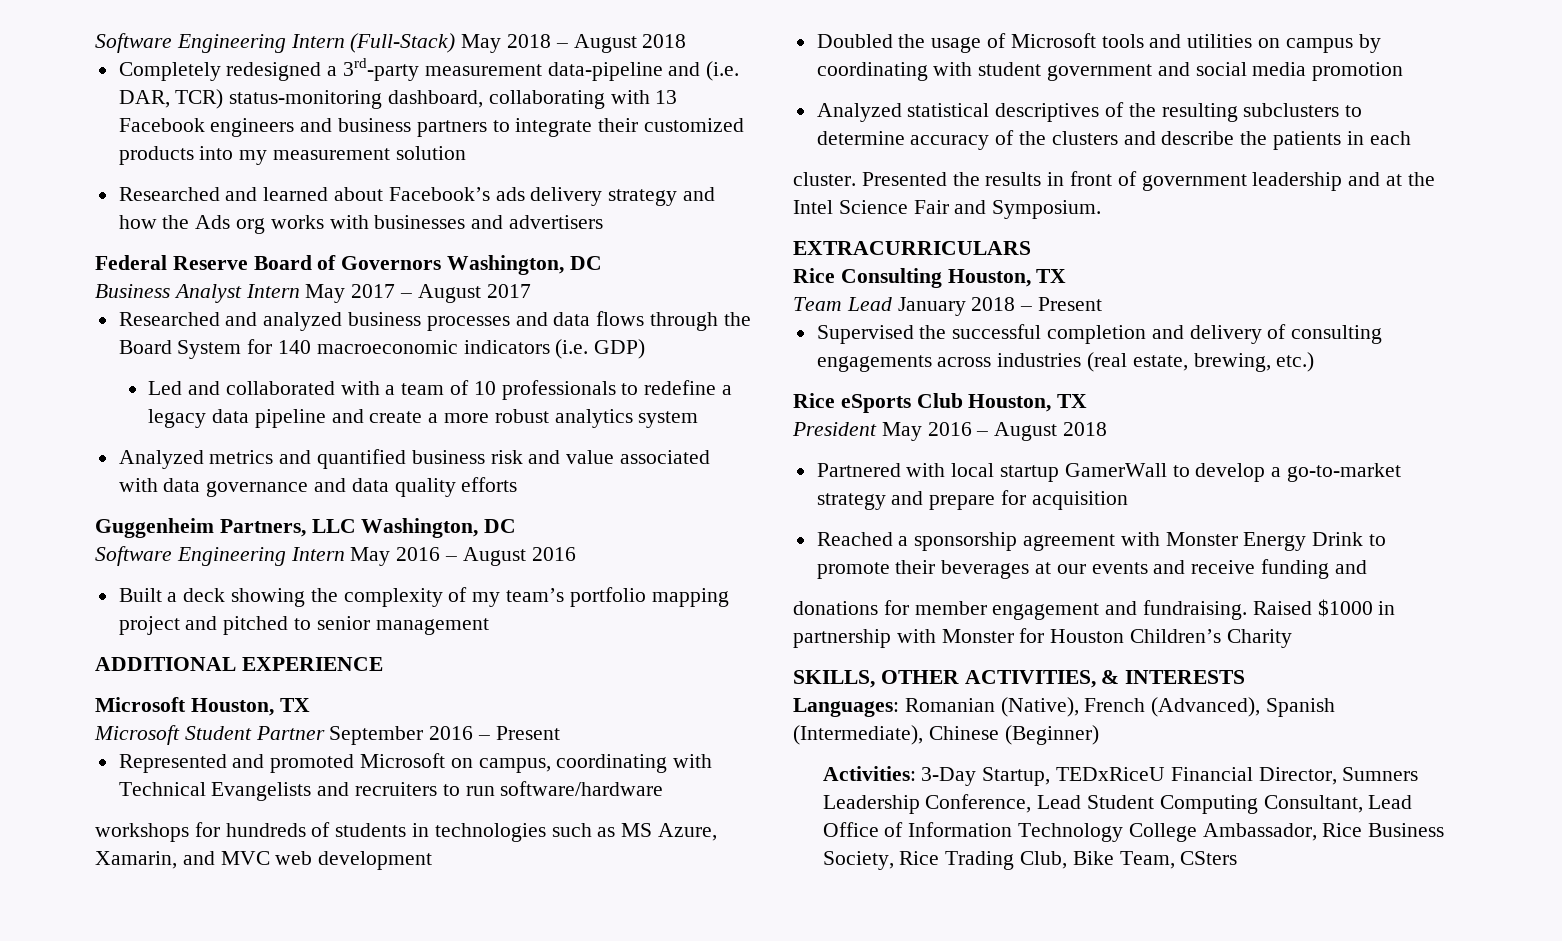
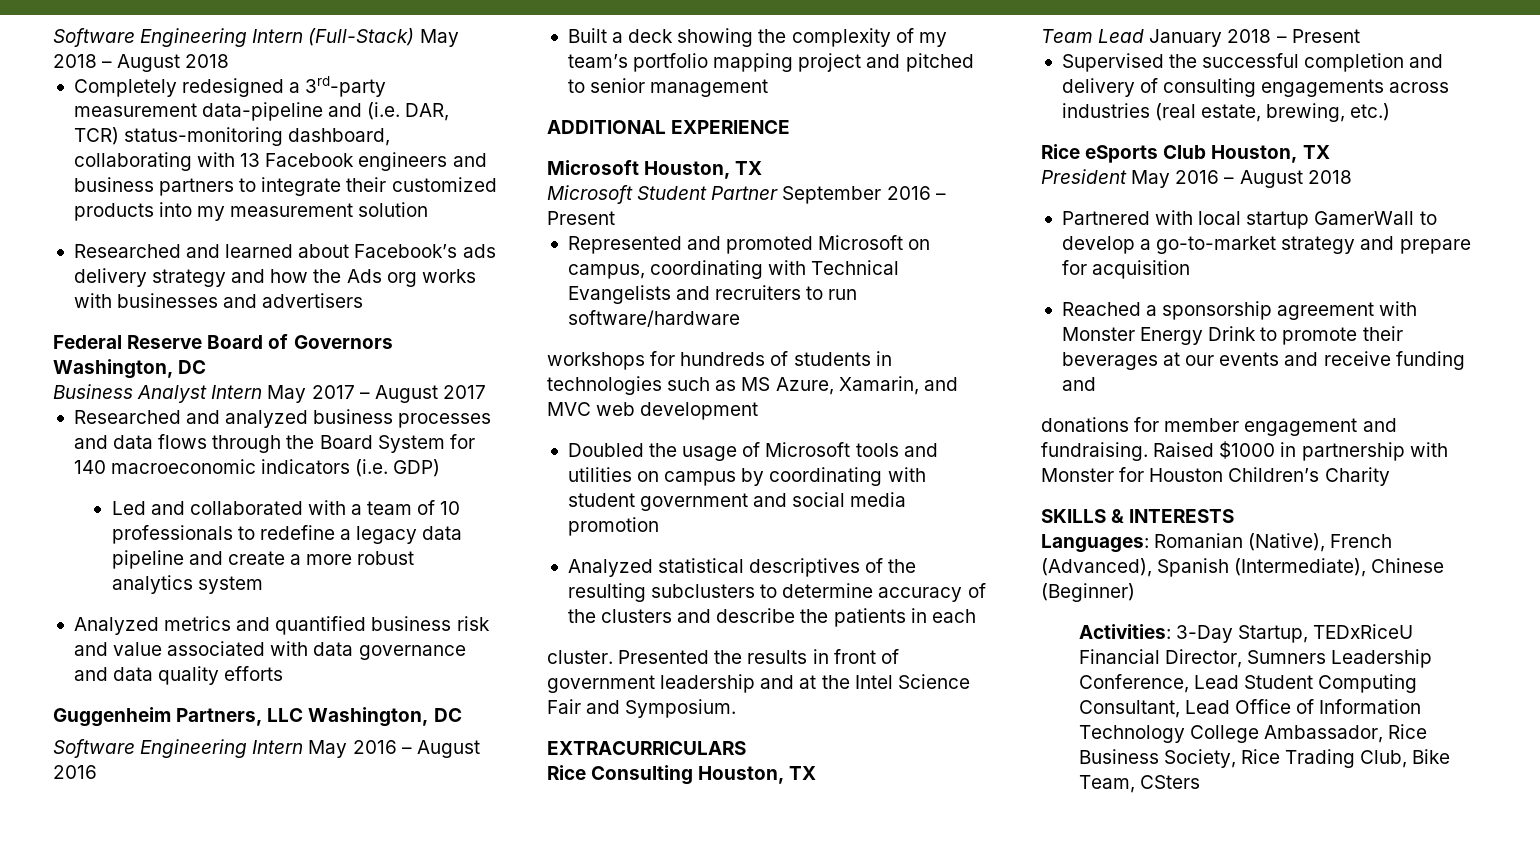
[793,670,1096,688] SKILLS, OTHER ACTIVITIES, -> [1041,509,1106,523] SKILLS

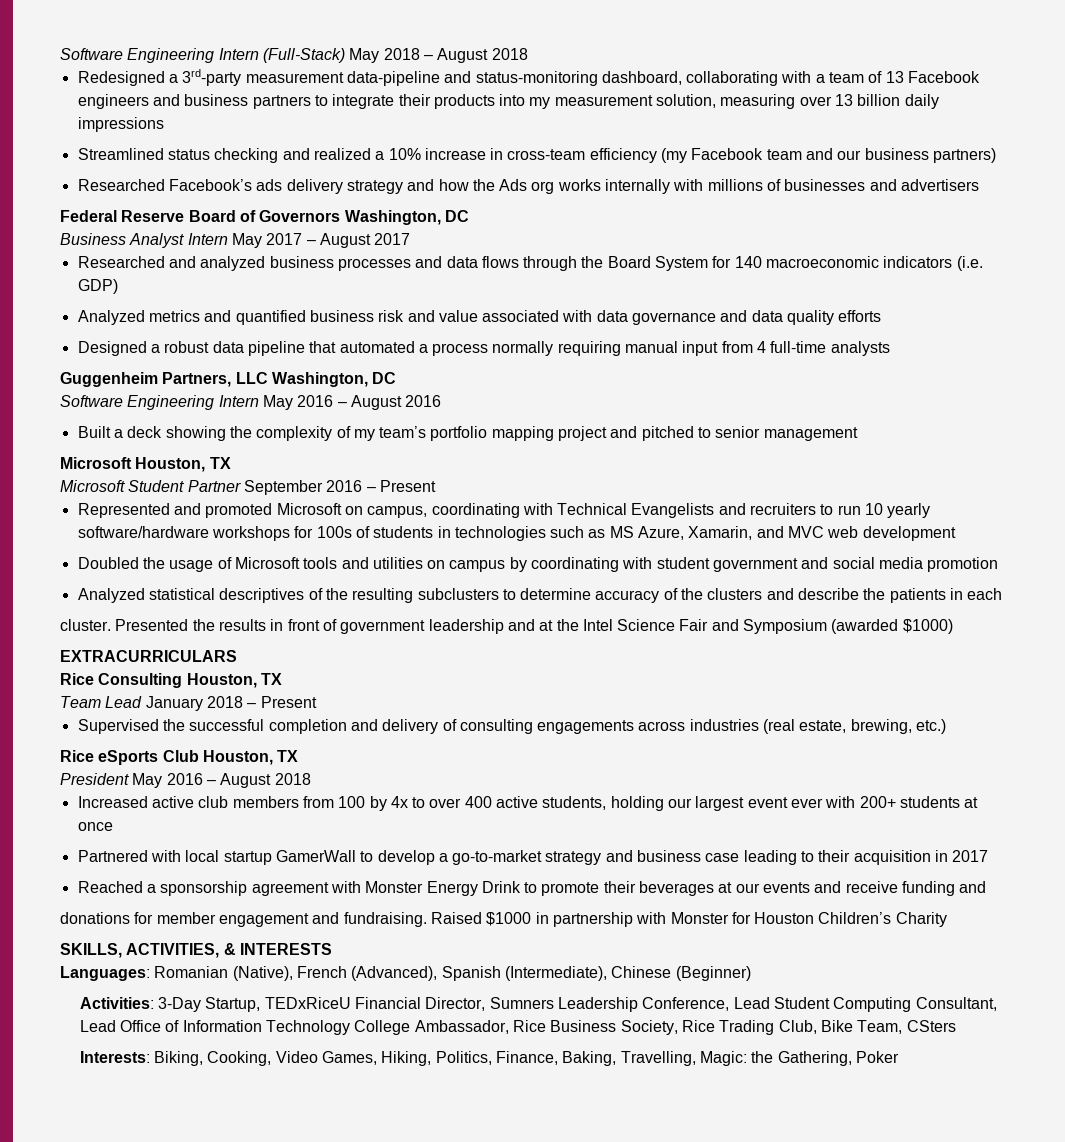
[73,78,285,97] Completely redesigned -> [77,71,165,86] Redesigned
[367,102,450,121] [73,127,119,145] (i.e. DAR, TCR) -> (472, 77) none
(236, 159) none -> [815,71,883,83] a team of
[391,177,497,192] customized -> (431, 100) none
[358,202,429,217] [73,244,350,258] solution // Researched and learned about -> [656,94,939,109] [77,117,164,132] [77,148,997,163] [77,179,165,191] solution, measuring over 13 billion daily impressions // Streamlined status checking and realized a 10% increase in cross-team efficiency (my Facebook team and our business partners) // Researched
[73,293,112,308] with -> [605,179,782,194] internally with millions of
[111,500,461,515] [111,525,463,544] [111,550,415,569] [111,575,263,594] // Led and collaborated with a team of 10 professionals to redefine a legacy data pipeline and create a more robust analytics system -> (118, 286) none
(284, 673) none -> [77,341,890,356] // Designed a robust data pipeline that automated a process normally requiring manual input from 4 full-time analysts
[547,120,791,134] // ADDITIONAL EXPERIENCE -> (858, 434) none
(858, 294) none -> [865,503,931,518] 10 yearly
(740, 318) // -> (209, 532) none
[680,352,766,366] hundreds -> [316,526,352,538] 100s
[625,699,737,718] Symposium. -> [743,619,953,634] Symposium (awarded $1000)
(1352, 177) none -> [77,796,979,811] [77,822,113,831] // Increased active club members from 100 by 4x to over 400 active students, holding our largest event ever with 200+ students at once
[1399,239,1471,254] [1061,260,1087,275] prepare for -> [637,850,851,865] business case leading to their
(1191, 269) none -> [935,850,989,862] in 2017
[1041,509,1106,523] SKILLS -> [60,943,220,958] SKILLS, ACTIVITIES,
(1200, 782) none -> [79,1051,899,1066] // Interests: Biking, Cooking, Video Games, Hiking, Politics, Finance, Baking, Travelling, Magic: the Gathering, Poker

